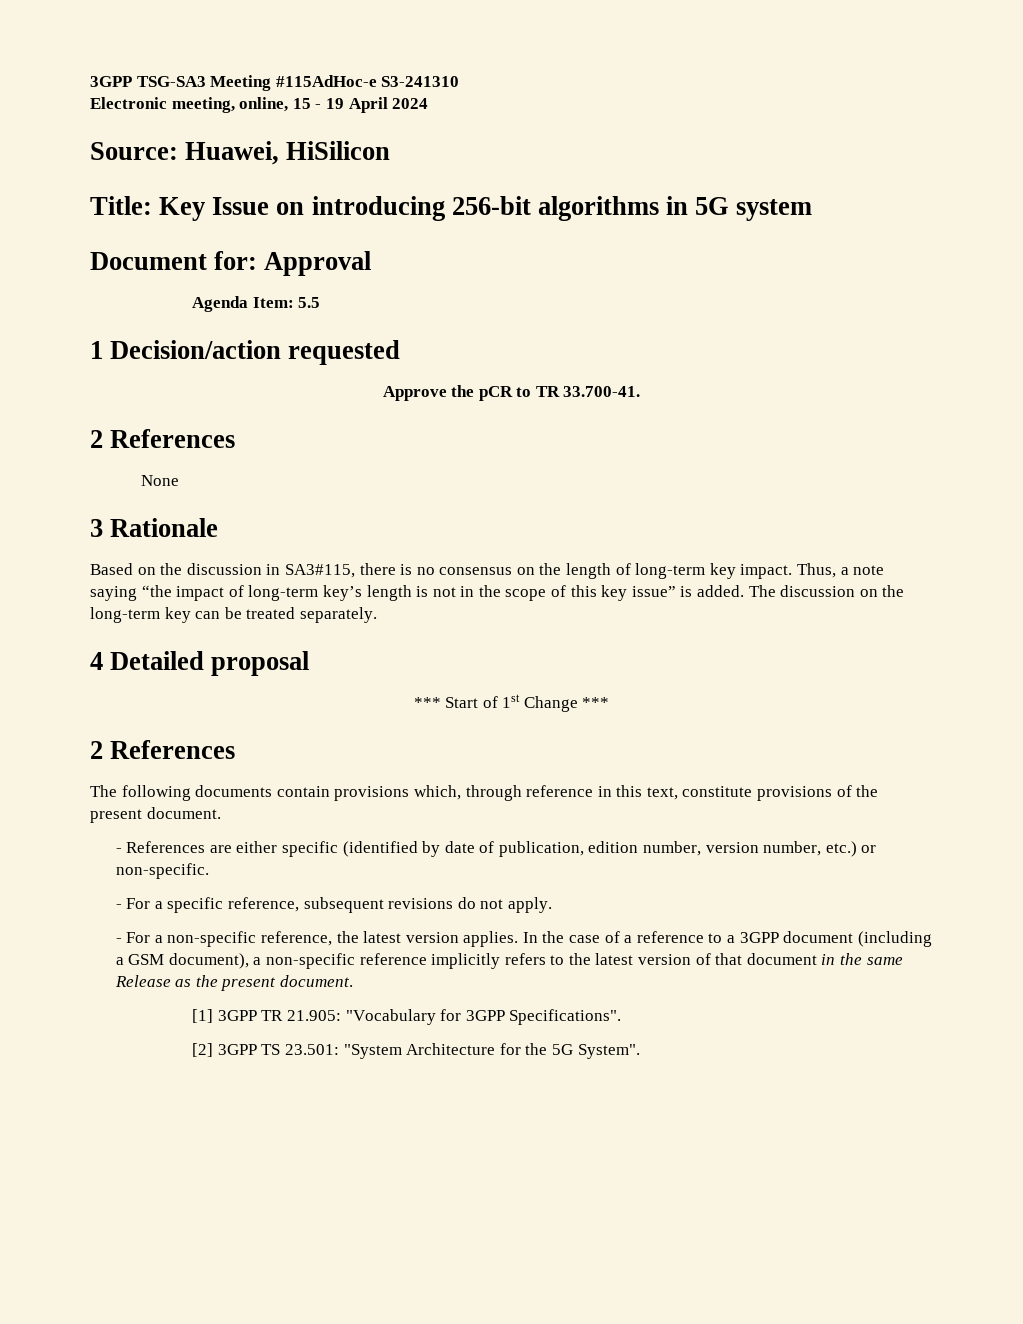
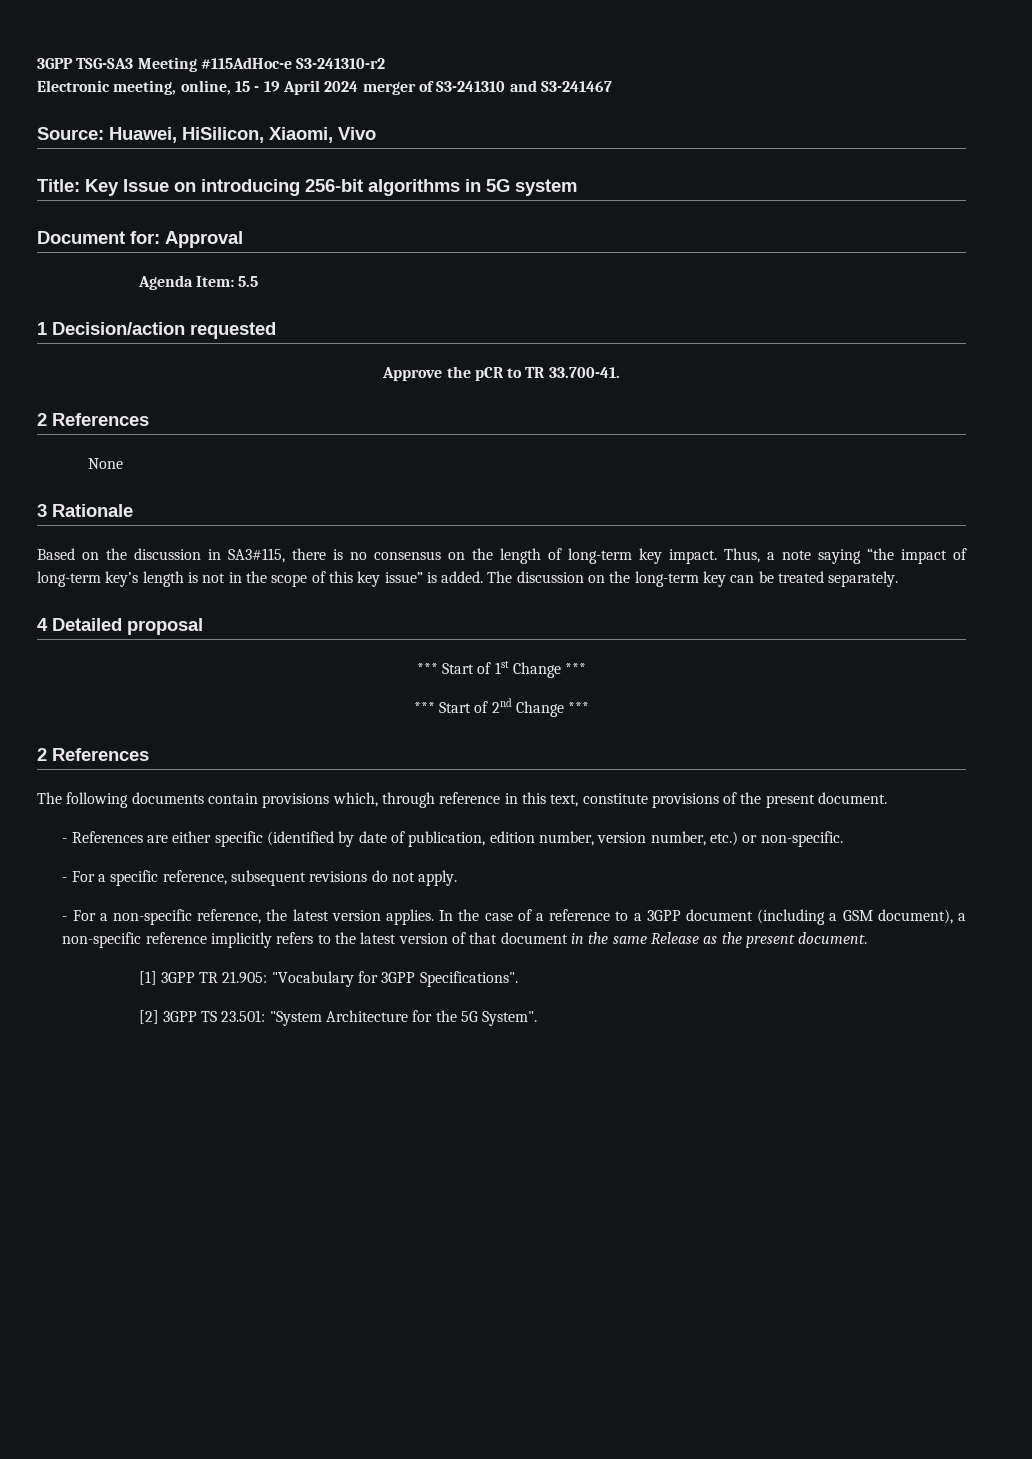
[381,76,460,87] S3-241310 -> [296,58,386,69] S3-241310-r2
(429, 103) none -> [362,80,612,95] merger of S3-241310 and S3-241467
[286,141,391,160] HiSilicon -> [182,127,376,143] HiSilicon, Xiaomi, Vivo
(610, 702) none -> [413,698,590,717] // *** Start of 2nd Change ***

